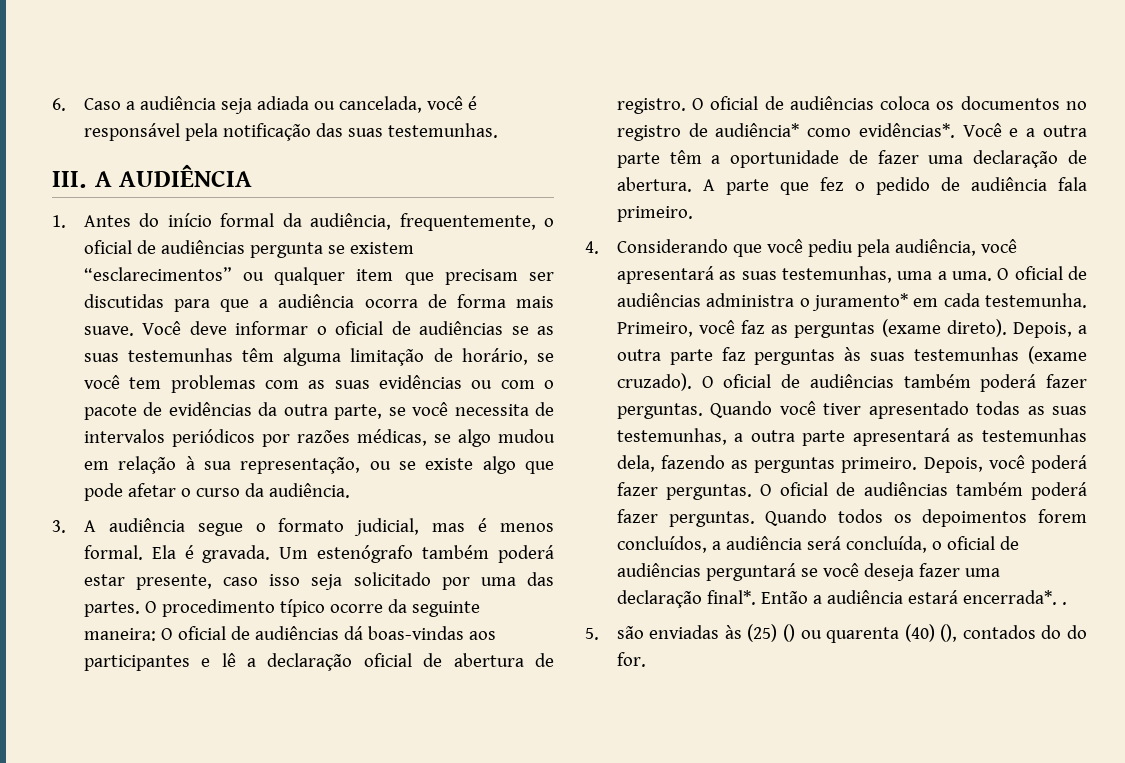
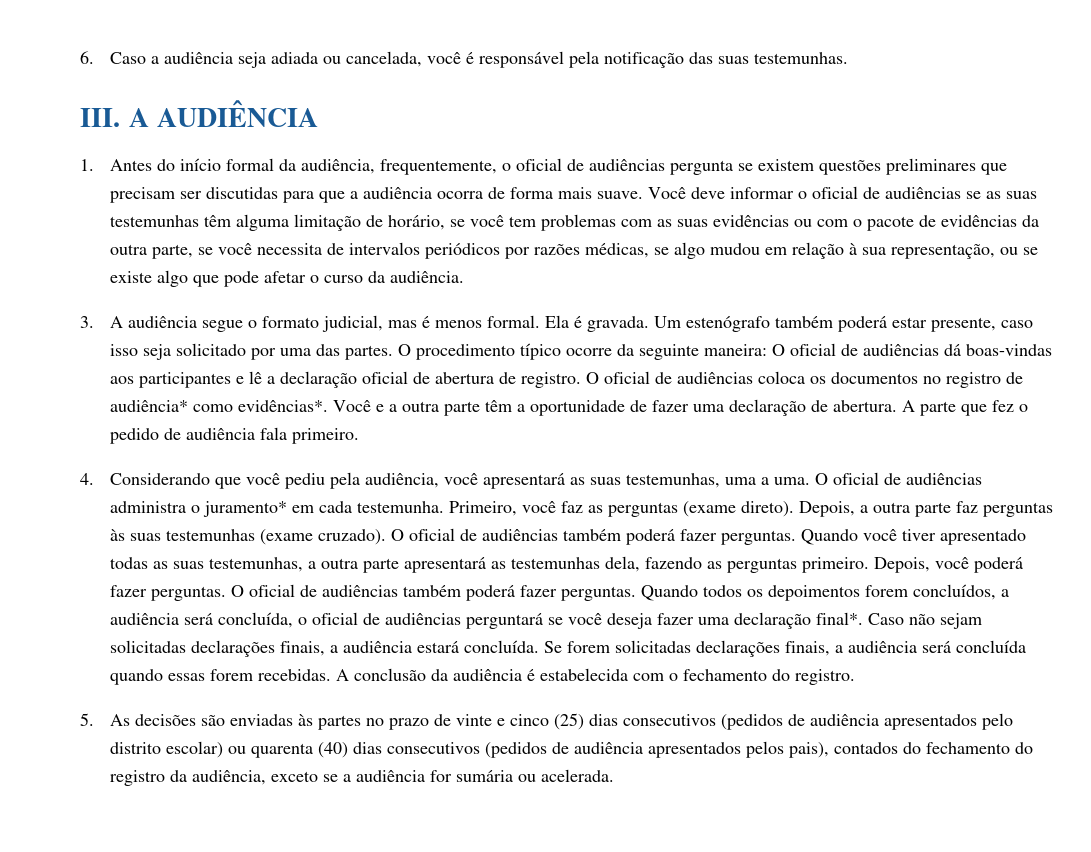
[83,267,394,285] “esclarecimentos” ou qualquer item -> [819,158,977,175] questões preliminares
[760,590,1067,605] Então a audiência estará encerrada*. . -> [868,613,983,629] [110,640,1027,657] [110,668,856,685] Caso não sejam solicitadas declarações finais, a audiência estará concluída. Se forem solicitadas declarações finais, a audiência será concluída quando essas forem recebidas. A conclusão da audiência é estabelecida com o fechamento do registro.
(599, 634) none -> [110,714,197,726] As decisões
[747,624,1087,643] [616,652,646,667] (25) () ou quarenta (40) (), contados do do for. -> [318,713,1014,730] [110,741,1034,758] [110,769,615,786] partes no prazo de vinte e cinco (25) dias consecutivos (pedidos de audiência apresentados pelo distrito escolar) ou quarenta (40) dias consecutivos (pedidos de audiência apresentados pelos pais), contados do fechamento do registro da audiência, exceto se a audiência for sumária ou acelerada.

